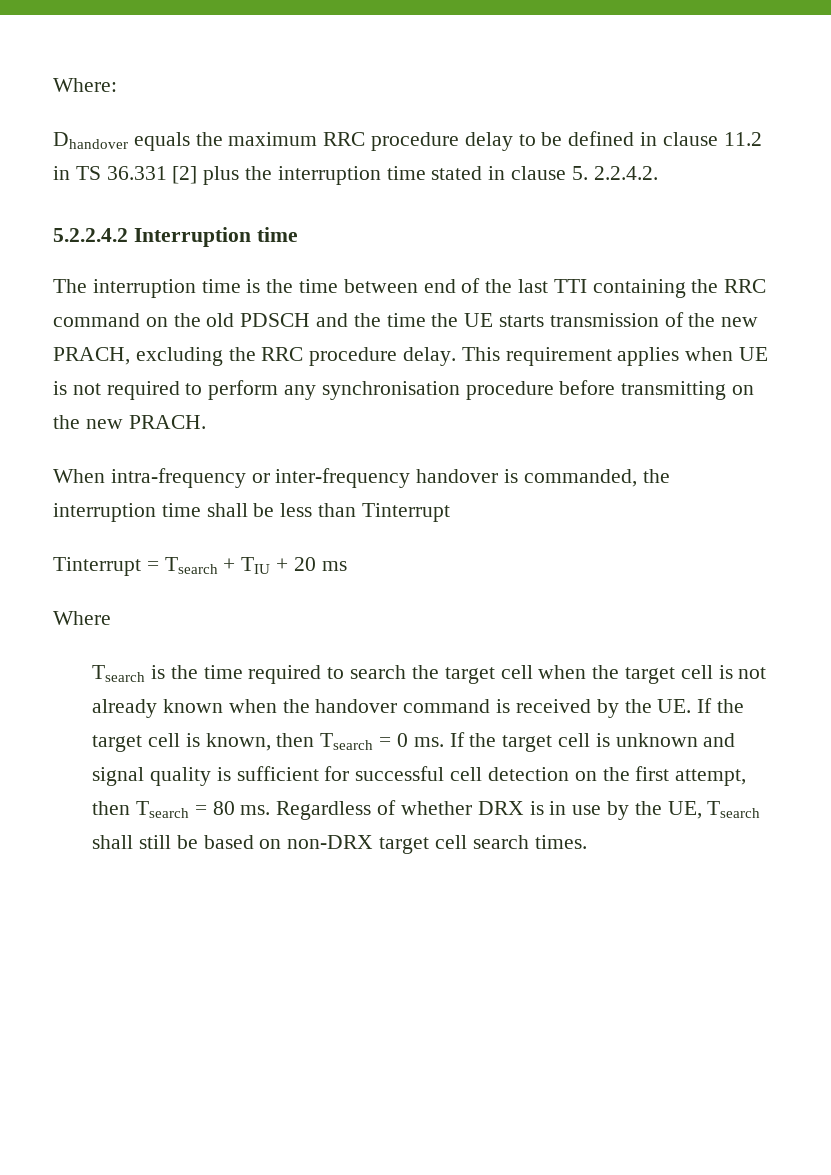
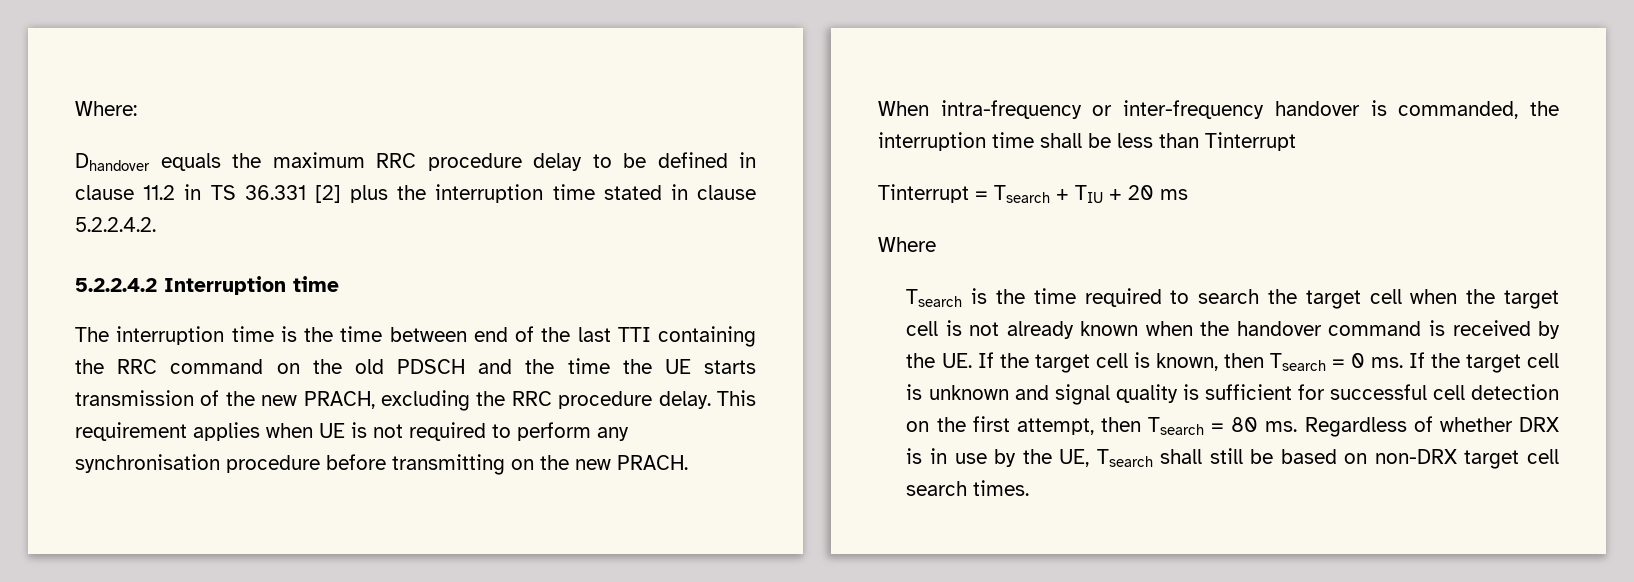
[571,166,658,180] 5. 2.2.4.2. -> [75,217,156,232] 5.2.2.4.2.

